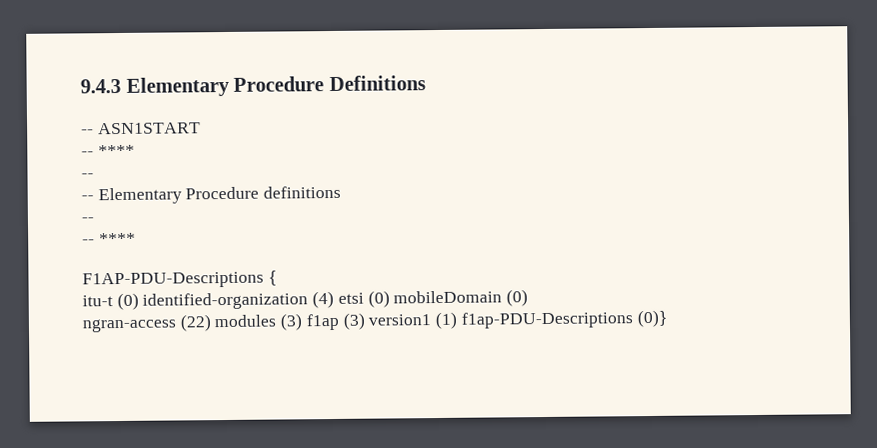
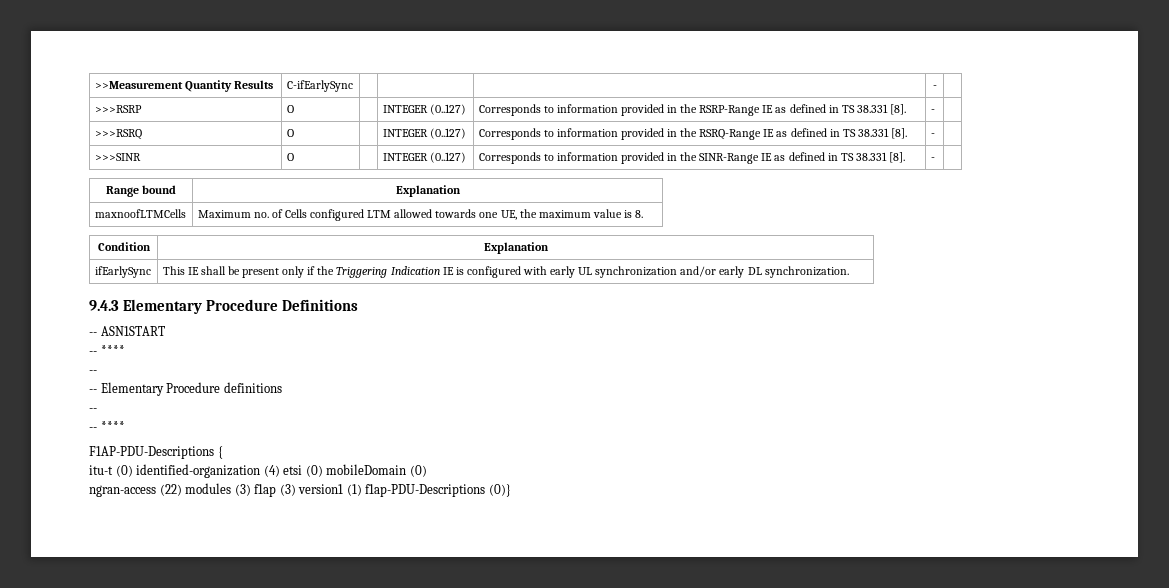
(80, 86) none -> [94,80,273,92] [286,80,353,92] [932,85,937,89] [94,105,142,113] [286,105,294,113] [382,104,466,115] [478,104,906,116] [930,109,935,113] [94,129,142,140] [286,129,294,137] [382,128,466,139] [478,128,907,140] [930,133,935,137] [94,153,141,161] [286,153,294,161] [382,152,466,163] [478,152,905,164] [930,157,935,161] [105,185,177,197] [395,185,461,197] [94,209,186,218] [197,209,644,221] [97,242,151,251] [483,242,549,254] [94,266,151,278] [162,266,849,278] >>Measurement Quantity Results | C-ifEarlySync | | | | - | // >>>RSRP | O | | INTEGER (0..127) | Corresponds to information provided in the RSRP-Range IE as defined in TS 38.331 [8]. | - | // >>>RSRQ | O | | INTEGER (0..127) | Corresponds to information provided in the RSRQ-Range IE as defined in TS 38.331 [8]. | - | // >>>SINR | O | | INTEGER (0..127) | Corresponds to information provided in the SINR-Range IE as defined in TS 38.331 [8]. | - | // Range bound | Explanation // maxnoofLTMCells | Maximum no. of Cells configured LTM allowed towards one UE, the maximum value is 8. // Condition | Explanation // ifEarlySync | This IE shall be present only if the Triggering Indication IE is configured with early UL synchronization and/or early DL synchronization. //

